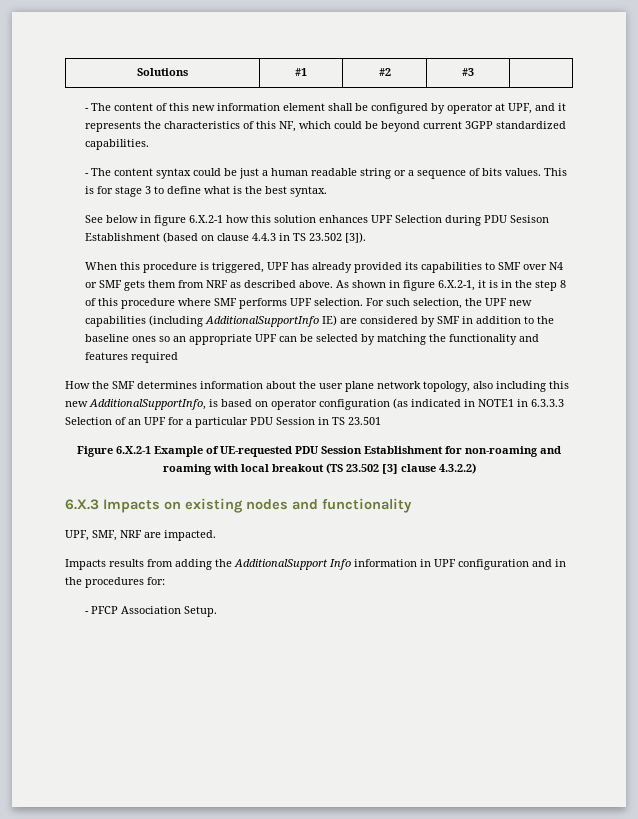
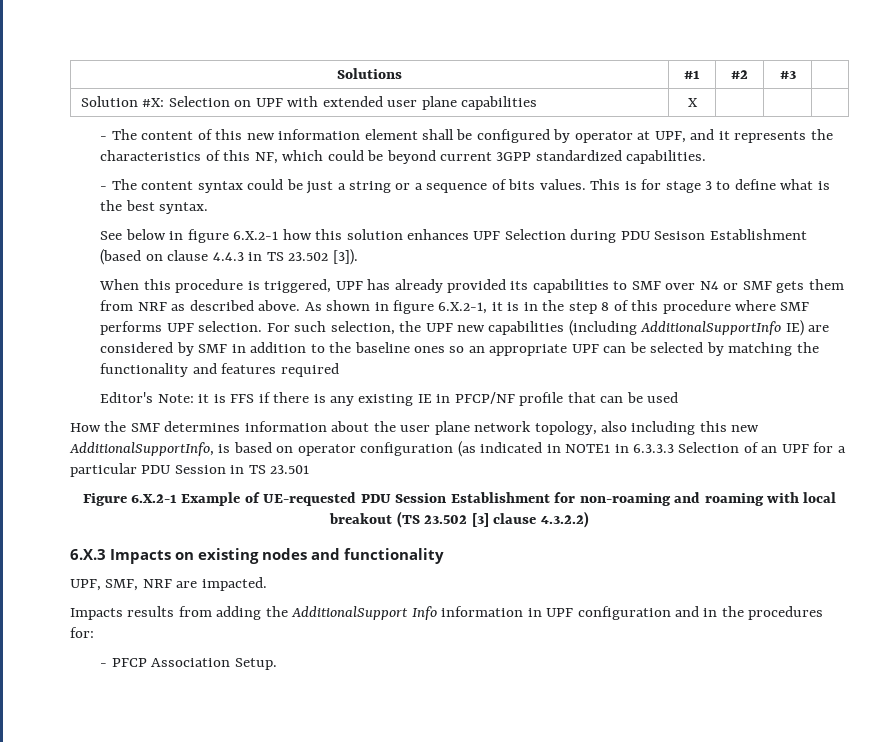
(474, 72) none -> [80,96,538,110] [687,98,698,107] // Solution #X: Selection on UPF with extended user plane capabilities | X | | |
[270,168,357,176] human readable -> (346, 186) none
(178, 357) none -> [100,392,679,406] // Editor's Note: it is FFS if there is any existing IE in PFCP/NF profile that can be used

